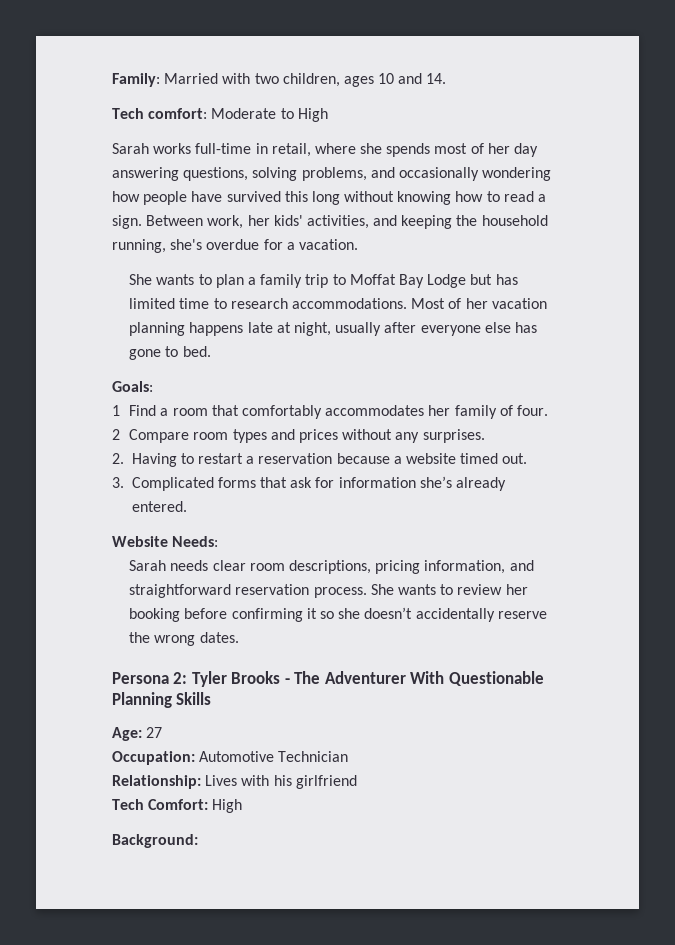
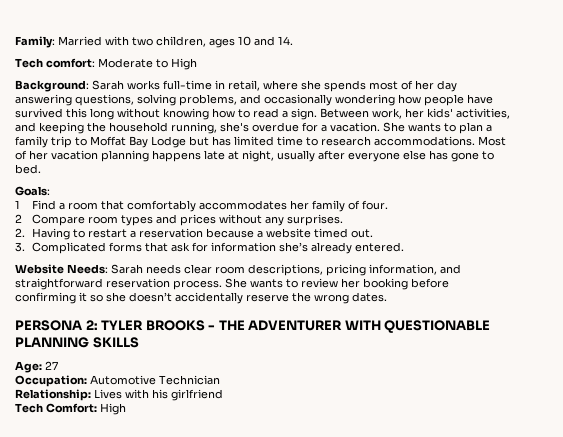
(328, 115) none -> [15,80,89,92] Background:
(358, 244) // -> (380, 127) none
(219, 541) // -> (108, 269) none
[112,671,544,687] [112,692,212,708] Persona 2: Tyler Brooks - The Adventurer With Questionable Planning Skills -> [15,320,491,333] [15,337,139,348] PERSONA 2: TYLER BROOKS - THE ADVENTURER WITH QUESTIONABLE PLANNING SKILLS
[112,834,198,848] // Background: -> (126, 409) none

